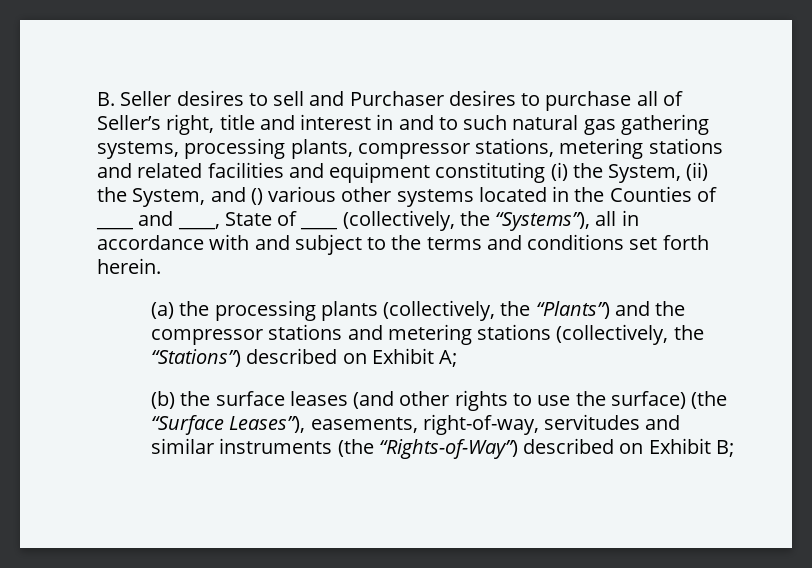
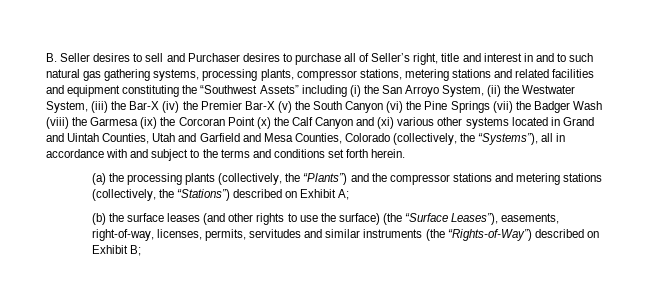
[550,162,709,183] [97,187,263,207] (i) the System, (ii) the System, and () -> [182,85,576,97] [46,101,602,113] [46,117,395,129] the “Southwest Assets” including (i) the San Arroyo System, (ii) the Westwater System, (iii) the Bar-X (iv) the Premier Bar-X (v) the South Canyon (vi) the Pine Springs (vii) the Badger Wash (viii) the Garmesa (ix) the Corcoran Point (x) the Calf Canyon and (xi)
[574,186,717,202] [96,226,133,230] [138,211,298,230] [300,226,338,230] the Counties of ____ and ____, State of ____ -> [562,117,594,126] [46,133,390,144] Grand and Uintah Counties, Utah and Garfield and Mesa Counties, Colorado
(539, 424) none -> [156,229,247,241] licenses, permits,

